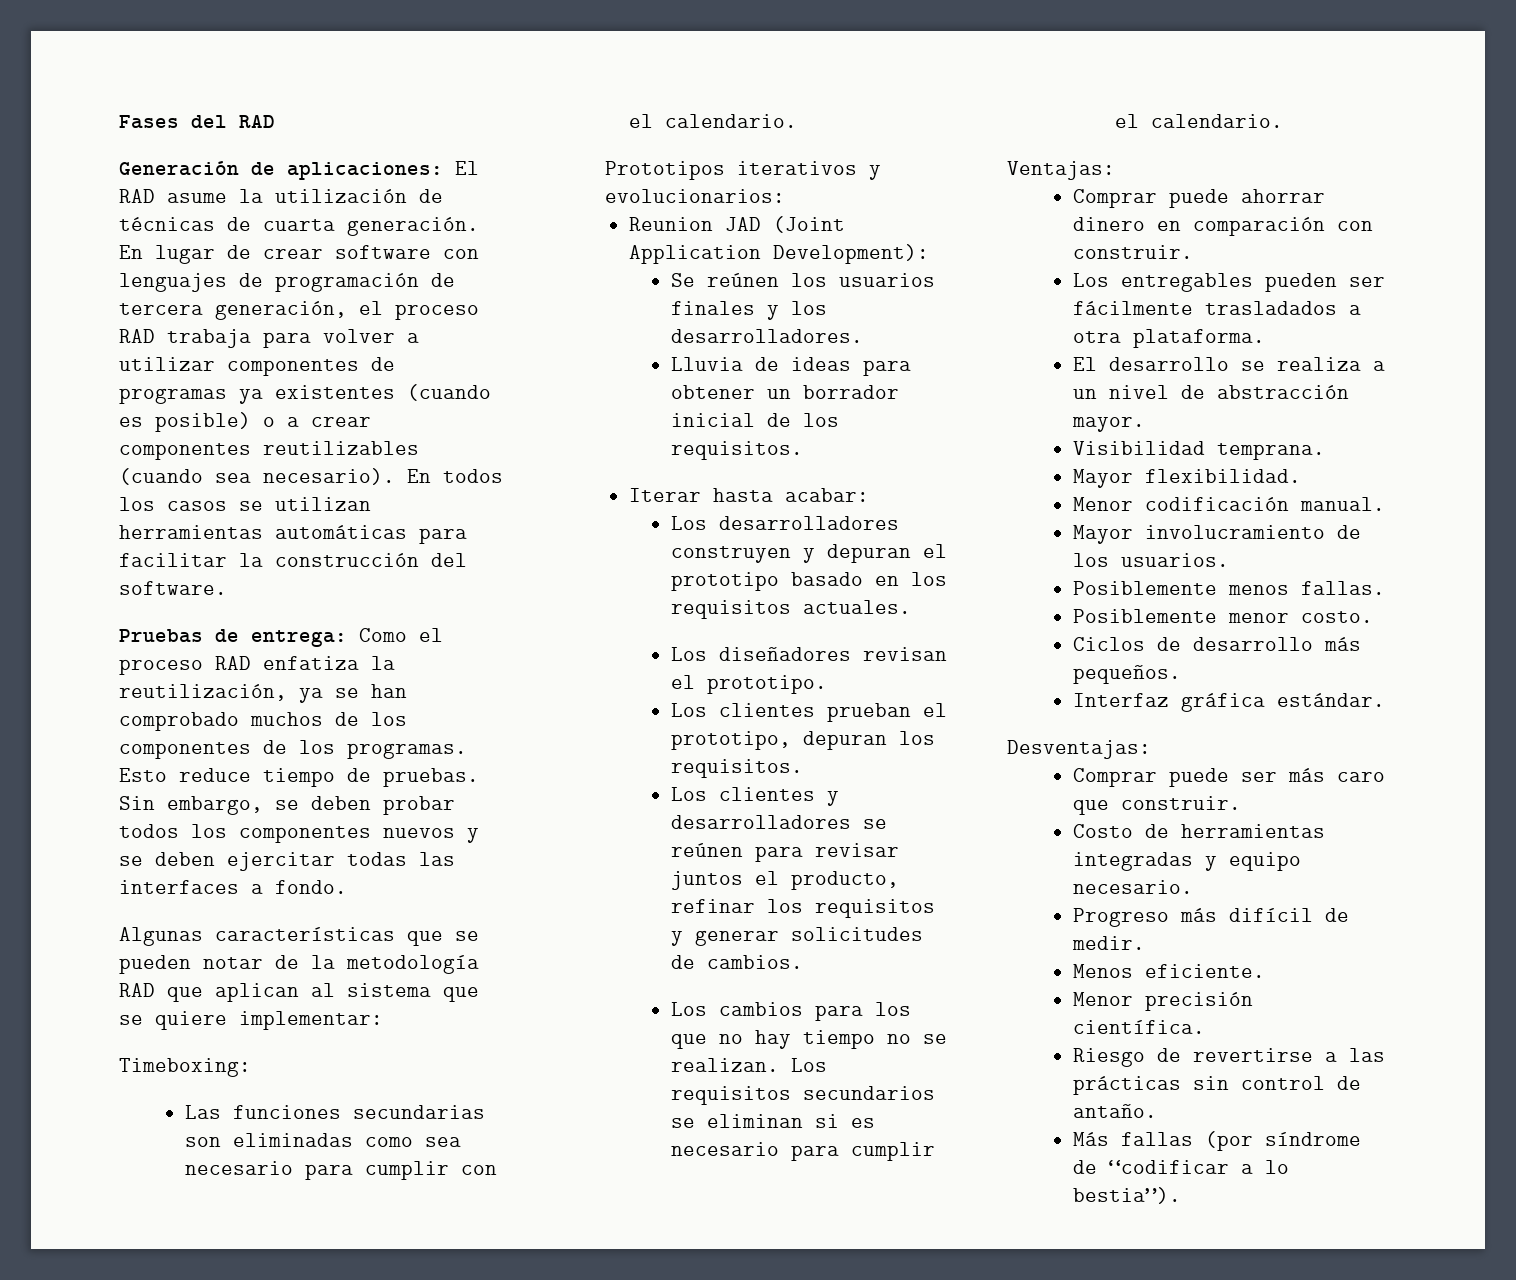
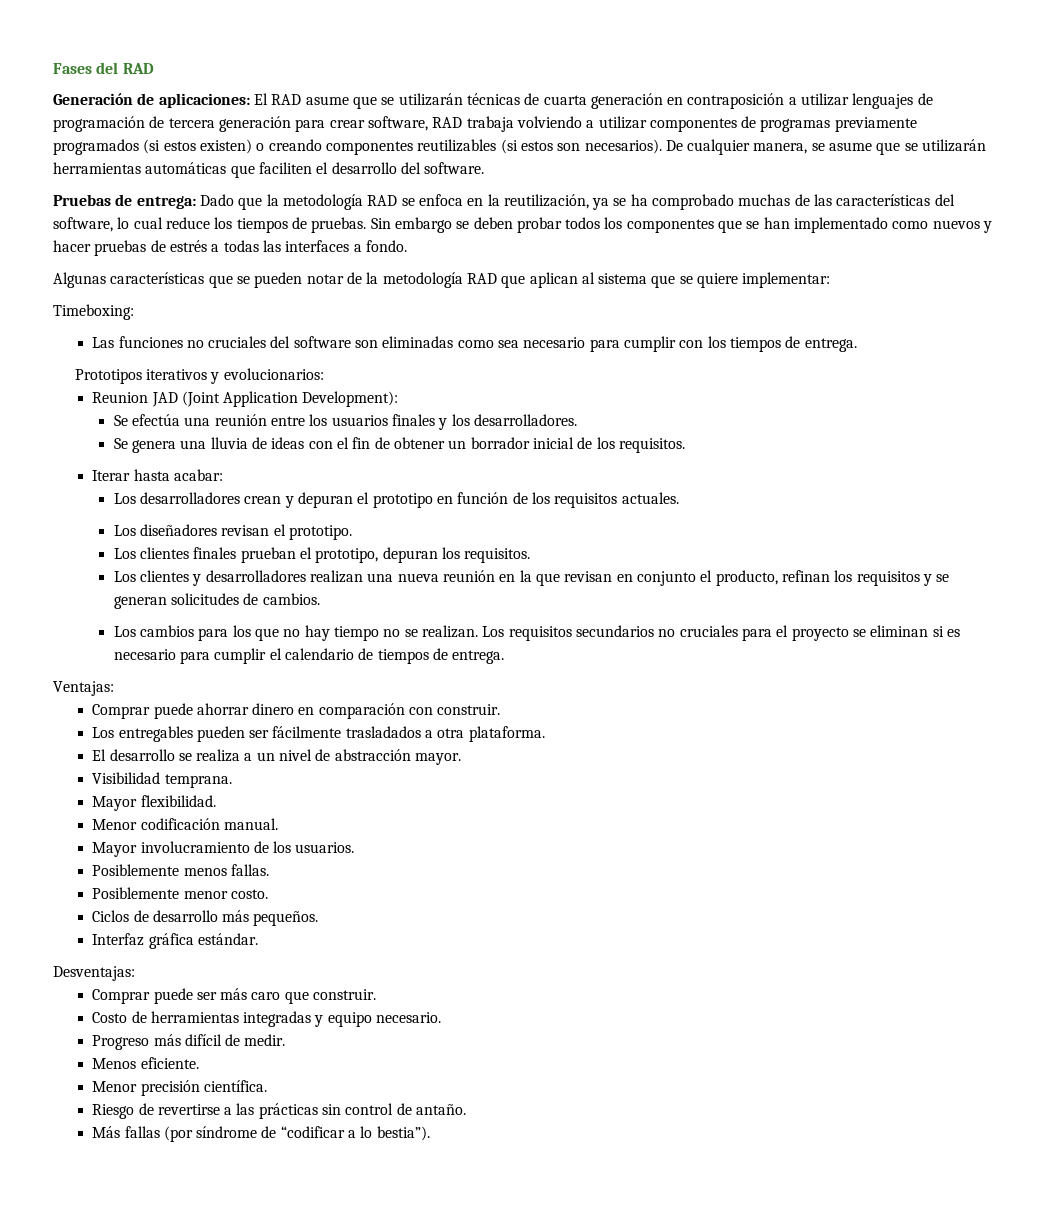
[239,189,443,203] [119,217,479,236] [119,245,479,264] la utilización de técnicas de cuarta generación. En lugar de crear software con -> [352,93,850,109] que se utilizarán técnicas de cuarta generación en contraposición a utilizar
[215,301,479,320] [119,329,395,348] generación, el proceso RAD trabaja para volver -> [218,116,582,132] generación para crear software, RAD trabaja volviendo
[239,384,491,404] [119,412,371,432] [119,441,419,460] [119,468,503,485] [119,497,371,511] [119,525,467,544] [119,553,419,567] ya existentes (cuando es posible) o a crear componentes reutilizables (cuando sea necesario). En todos los casos se utilizan herramientas automáticas para facilitar la construcción -> [834,117,917,132] [53,139,987,155] [53,162,397,178] previamente programados (si estos existen) o creando componentes reutilizables (si estos son necesarios). De cualquier manera, se asume que se utilizarán herramientas automáticas que faciliten el desarrollo
[359,628,443,642] [119,656,395,675] [119,684,407,703] [119,712,407,731] [119,740,467,759] [119,768,335,787] Como el proceso RAD enfatiza la reutilización, ya se han comprobado muchos de los componentes de los programas. Esto reduce tiempo -> [199,194,955,210] [53,217,288,233] Dado que la metodología RAD se enfoca en la reutilización, ya se ha comprobado muchas de las características del software, lo cual reduce los tiempos
[167,796,263,815] embargo, -> [394,217,452,233] embargo
[383,828,479,843] [119,852,335,871] nuevos y se deben ejercitar -> [718,217,993,233] [53,240,220,256] que se han implementado como nuevos y hacer pruebas de estrés a
[353,1105,486,1119] secundarias -> [186,336,351,348] no cruciales del software
[629,114,798,128] el calendario. -> [707,336,857,352] los tiempos de entrega.
[707,273,780,287] reúnen -> [132,414,306,426] efectúa una reunión entre
[671,357,912,376] Lluvia de ideas para -> [113,437,390,453] Se genera una lluvia de ideas con el fin de
[671,546,792,563] construyen -> [244,496,282,504] crean
[791,572,900,586] basado en -> [437,492,528,504] en función de
(816, 710) none -> [193,547,237,559] finales
[863,819,888,829] [671,843,900,862] [671,871,744,890] se reúnen para revisar juntos -> [310,570,696,586] realizan una nueva reunión en la que revisan en conjunto
[671,899,756,913] refinar -> [781,570,830,582] refinan
[695,930,780,946] generar -> [936,574,950,582] [113,596,167,609] se generan
(936, 1093) none -> [658,625,849,641] no cruciales para el proyecto
[1151,114,1284,128] calendario. -> [285,648,505,664] calendario de tiempos de entrega.

